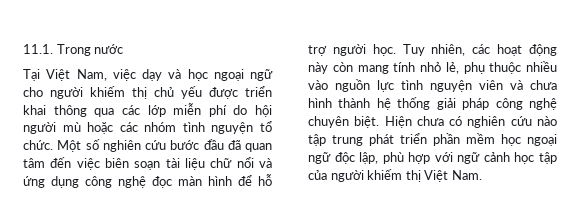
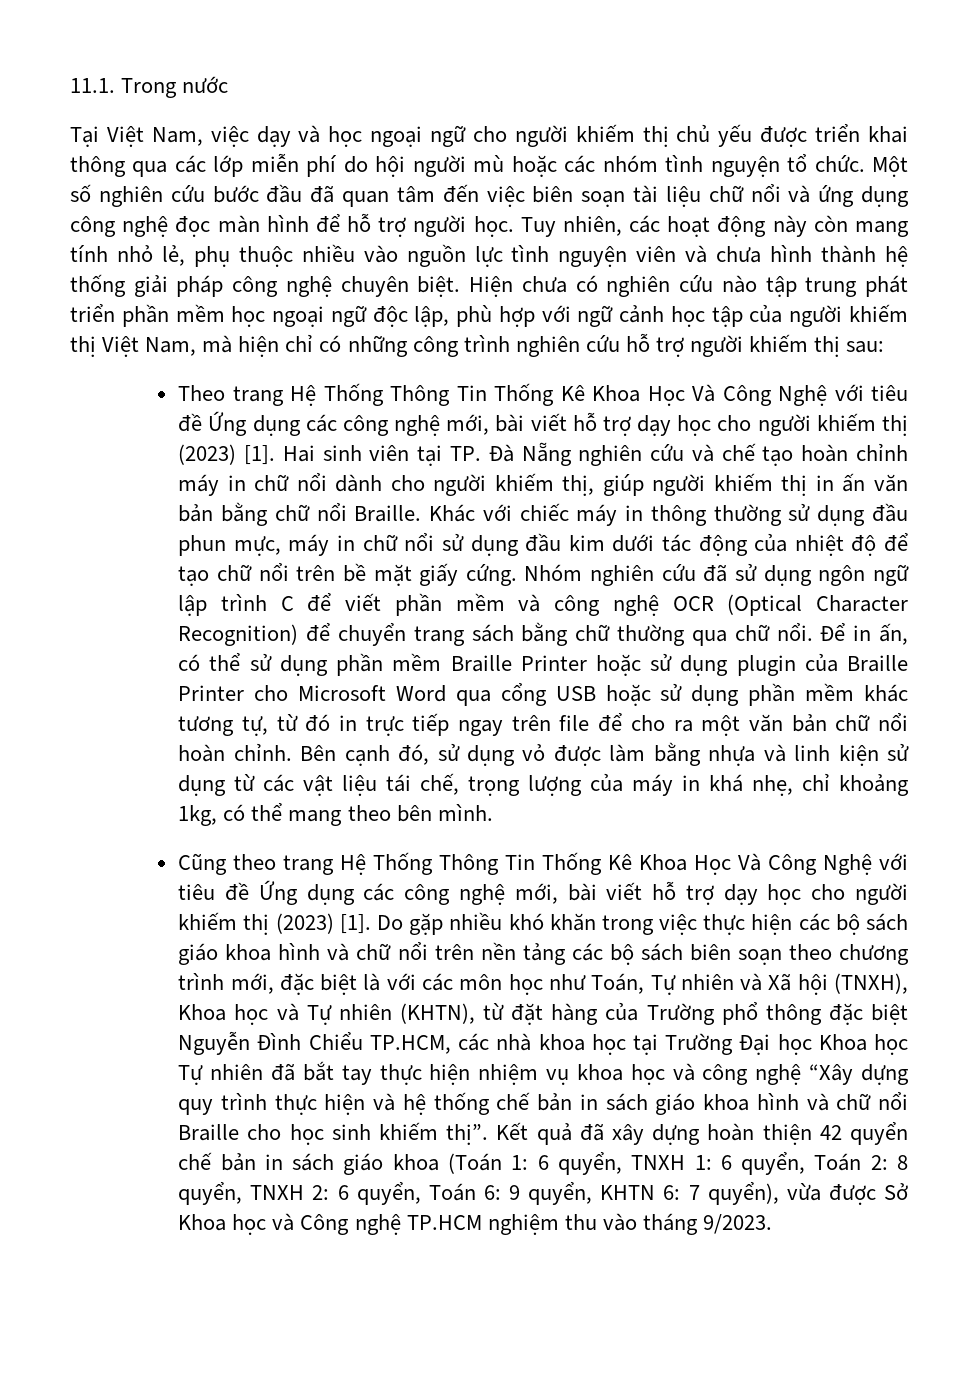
[451,170,482,180] Nam. -> [145,333,885,357] [178,383,908,406] [178,411,908,436] [178,442,909,466] [178,472,908,496] [178,502,908,526] [178,532,908,556] [178,562,909,586] [178,592,909,616] [178,622,908,646] [178,652,909,676] [178,682,908,706] [178,712,909,736] [178,742,910,766] [178,773,909,796] [178,802,493,826] [178,852,908,875] [178,880,909,905] [178,912,909,935] [178,941,910,965] [178,973,908,995] [178,1001,909,1025] [178,1031,909,1055] [178,1061,909,1085] [178,1091,908,1115] [178,1121,909,1145] [178,1151,908,1175] [178,1181,908,1205] [178,1213,773,1235] Nam, mà hiện chỉ có những công trình nghiên cứu hỗ trợ người khiếm thị sau: // Theo trang Hệ Thống Thông Tin Thống Kê Khoa Học Và Công Nghệ với tiêu đề Ứng dụng các công nghệ mới, bài viết hỗ trợ dạy học cho người khiếm thị (2023) [1]. Hai sinh viên tại TP. Đà Nẵng nghiên cứu và chế tạo hoàn chỉnh máy in chữ nổi dành cho người khiếm thị, giúp người khiếm thị in ấn văn bản bằng chữ nổi Braille. Khác với chiếc máy in thông thường sử dụng đầu phun mực, máy in chữ nổi sử dụng đầu kim dưới tác động của nhiệt độ để tạo chữ nổi trên bề mặt giấy cứng. Nhóm nghiên cứu đã sử dụng ngôn ngữ lập trình C để viết phần mềm và công nghệ OCR (Optical Character Recognition) để chuyển trang sách bằng chữ thường qua chữ nổi. Để in ấn, có thể sử dụng phần mềm Braille Printer hoặc sử dụng plugin của Braille Printer cho Microsoft Word qua cổng USB hoặc sử dụng phần mềm khác tương tự, từ đó in trực tiếp ngay trên file để cho ra một văn bản chữ nổi hoàn chỉnh. Bên cạnh đó, sử dụng vỏ được làm bằng nhựa và linh kiện sử dụng từ các vật liệu tái chế, trọng lượng của máy in khá nhẹ, chỉ khoảng 1kg, có thể mang theo bên mình. // Cũng theo trang Hệ Thống Thông Tin Thống Kê Khoa Học Và Công Nghệ với tiêu đề Ứng dụng các công nghệ mới, bài viết hỗ trợ dạy học cho người khiếm thị (2023) [1]. Do gặp nhiều khó khăn trong việc thực hiện các bộ sách giáo khoa hình và chữ nổi trên nền tảng các bộ sách biên soạn theo chương trình mới, đặc biệt là với các môn học như Toán, Tự nhiên và Xã hội (TNXH), Khoa học và Tự nhiên (KHTN), từ đặt hàng của Trường phổ thông đặc biệt Nguyễn Đình Chiểu TP.HCM, các nhà khoa học tại Trường Đại học Khoa học Tự nhiên đã bắt tay thực hiện nhiệm vụ khoa học và công nghệ “Xây dựng quy trình thực hiện và hệ thống chế bản in sách giáo khoa hình và chữ nổi Braille cho học sinh khiếm thị”. Kết quả đã xây dựng hoàn thiện 42 quyển chế bản in sách giáo khoa (Toán 1: 6 quyển, TNXH 1: 6 quyển, Toán 2: 8 quyển, TNXH 2: 6 quyển, Toán 6: 9 quyển, KHTN 6: 7 quyển), vừa được Sở Khoa học và Công nghệ TP.HCM nghiệm thu vào tháng 9/2023.

